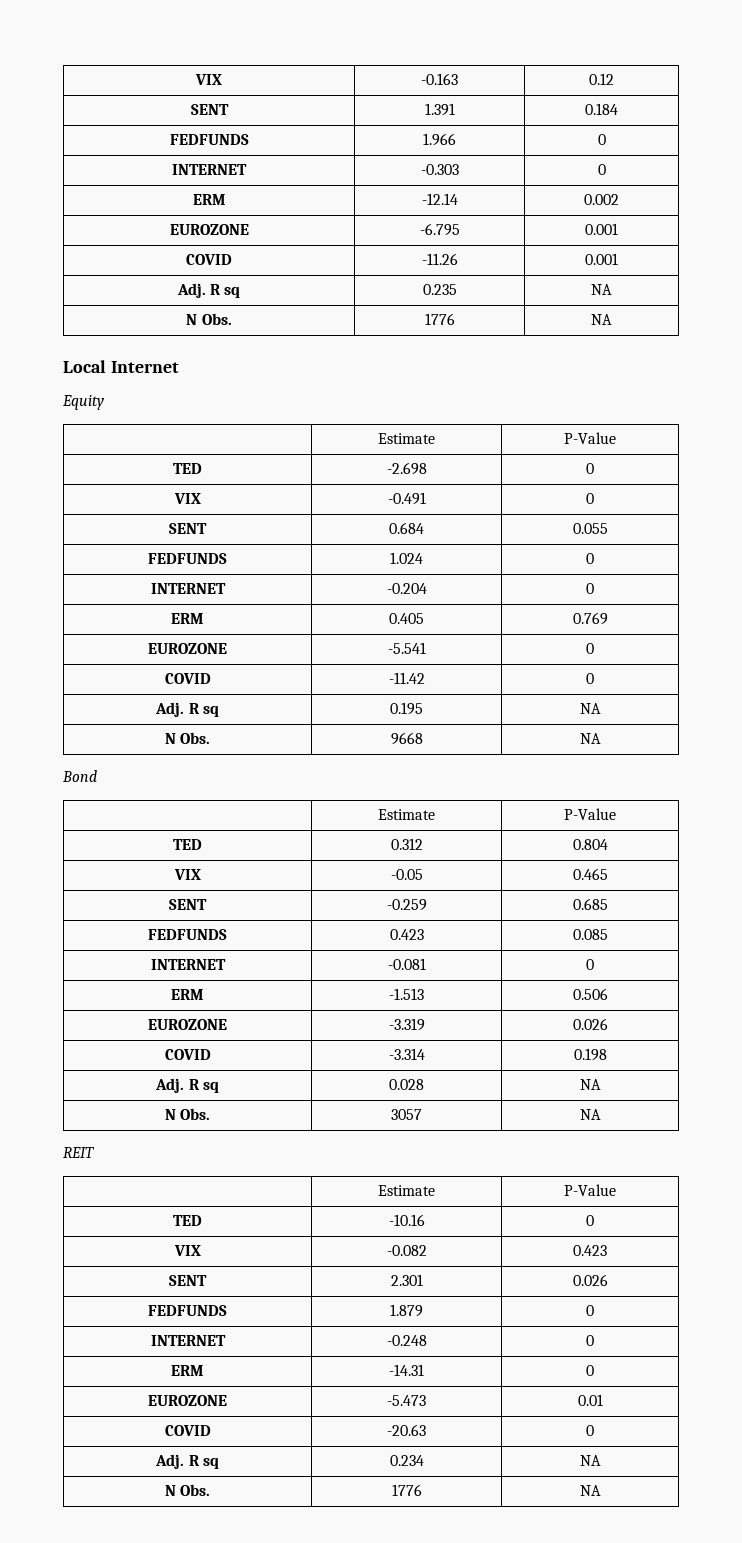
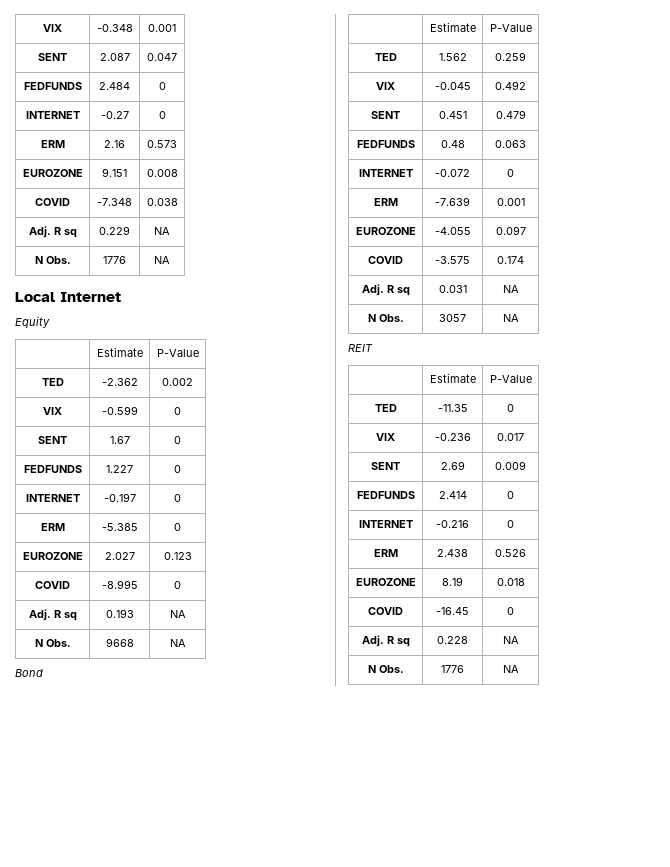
[195,74,222,85] [421,73,458,85] [589,73,614,85] [190,104,229,115] [424,103,455,116] [585,103,618,115] [169,134,249,145] [423,133,456,146] [597,134,606,145] [172,164,247,175] [420,164,459,175] [597,164,606,175] [192,194,226,205] [421,193,458,205] [584,194,619,205] [169,224,249,235] [419,223,460,236] [585,223,618,235] [186,254,232,265] [421,253,458,265] [585,253,618,265] [176,283,241,298] [422,284,457,295] VIX | -0.163 | 0.12 // SENT | 1.391 | 0.184 // FEDFUNDS | 1.966 | 0 // INTERNET | -0.303 | 0 // ERM | -12.14 | 0.002 // EUROZONE | -6.795 | 0.001 // COVID | -11.26 | 0.001 // Adj. R sq | 0.235 -> [43,24,62,32] [96,24,133,32] [148,24,176,32] [38,53,67,61] [99,53,130,61] [147,53,177,61] [23,82,82,90] [99,82,130,90] [158,82,166,90] [25,111,80,119] [100,111,129,119] [158,111,166,119] [40,140,65,148] [104,140,125,148] [147,140,177,148] [22,169,83,177] [102,168,127,177] [146,169,178,177] [35,198,70,206] [97,198,132,206] [146,198,178,206] [28,226,77,238] [99,226,130,235] VIX | -0.348 | 0.001 // SENT | 2.087 | 0.047 // FEDFUNDS | 2.484 | 0 // INTERNET | -0.27 | 0 // ERM | 2.16 | 0.573 // EUROZONE | 9.151 | 0.008 // COVID | -7.348 | 0.038 // Adj. R sq | 0.229
[386,462,427,475] [586,463,594,474] [173,493,201,504] [387,492,426,505] -2.698 | 0 // VIX | -0.491 -> [101,378,138,386] [162,378,193,386] [43,407,62,415] [101,406,138,415] -2.362 | 0.002 // VIX | -0.599
[389,522,424,534] [572,523,608,534] [148,553,227,564] [390,552,423,564] [586,553,594,564] [150,583,226,594] [386,583,427,594] [586,583,594,594] [171,613,204,624] [389,613,424,624] [572,612,608,625] [148,643,227,654] [387,642,426,654] [586,643,594,654] [164,673,211,684] [388,672,425,684] [586,673,594,684] [155,702,219,717] [390,702,423,715] 0.684 | 0.055 // FEDFUNDS | 1.024 | 0 // INTERNET | -0.204 | 0 // ERM | 0.405 | 0.769 // EUROZONE | -5.541 | 0 // COVID | -11.42 | 0 // Adj. R sq | 0.195 -> [109,436,130,444] [174,436,181,444] [23,465,82,473] [106,465,133,473] [174,465,181,473] [25,494,80,502] [103,493,136,502] [174,494,181,502] [40,523,65,531] [101,523,138,531] [174,523,181,531] [22,552,83,560] [104,552,135,560] [163,552,192,560] [35,581,70,589] [101,580,138,589] [174,581,181,589] [28,609,77,621] [105,609,134,618] 1.67 | 0 // FEDFUNDS | 1.227 | 0 // INTERNET | -0.197 | 0 // ERM | -5.385 | 0 // EUROZONE | 2.027 | 0.123 // COVID | -8.995 | 0 // Adj. R sq | 0.193
[390,838,423,850] [572,839,608,850] [173,869,201,880] [390,869,423,880] [572,868,608,880] [169,899,207,910] [386,899,427,911] [572,898,608,910] [148,929,227,940] [389,929,424,940] [572,929,608,940] [150,959,226,970] [387,958,426,970] [586,959,594,970] [171,989,204,1000] [389,988,424,1000] [572,988,608,1000] [148,1019,227,1030] [388,1018,425,1031] [572,1018,608,1030] [164,1049,211,1060] [388,1048,425,1060] [573,1048,607,1061] [155,1078,219,1093] [389,1079,424,1090] 0.312 | 0.804 // VIX | -0.05 | 0.465 // SENT | -0.259 | 0.685 // FEDFUNDS | 0.423 | 0.085 // INTERNET | -0.081 | 0 // ERM | -1.513 | 0.506 // EUROZONE | -3.319 | 0.026 // COVID | -3.314 | 0.198 // Adj. R sq | 0.028 -> [438,53,467,61] [495,52,526,61] [376,82,395,90] [434,82,471,90] [495,81,526,90] [371,111,400,119] [438,111,467,119] [495,110,526,119] [356,140,415,148] [440,140,465,148] [495,140,526,148] [358,169,413,177] [435,169,470,177] [507,169,514,177] [373,198,398,206] [435,197,470,206] [496,198,525,206] [355,227,416,235] [434,227,471,235] [495,226,526,235] [368,256,403,264] [435,256,470,264] [497,256,524,264] [361,284,410,296] [438,285,467,293] 1.562 | 0.259 // VIX | -0.045 | 0.492 // SENT | 0.451 | 0.479 // FEDFUNDS | 0.48 | 0.063 // INTERNET | -0.072 | 0 // ERM | -7.639 | 0.001 // EUROZONE | -4.055 | 0.097 // COVID | -3.575 | 0.174 // Adj. R sq | 0.031
[388,1214,425,1226] [586,1215,594,1226] [173,1245,201,1256] [386,1245,427,1256] [573,1245,607,1256] [169,1275,207,1286] [390,1274,423,1286] [572,1274,608,1286] [148,1305,227,1316] [390,1304,423,1317] [586,1305,594,1316] [150,1335,226,1346] [386,1335,427,1346] [586,1335,594,1346] [171,1365,204,1376] [389,1364,424,1376] [586,1365,594,1376] [148,1395,227,1406] [387,1395,426,1406] [577,1394,603,1406] [164,1425,211,1436] [387,1424,426,1436] [586,1425,594,1436] [155,1454,219,1469] [389,1455,424,1466] -10.16 | 0 // VIX | -0.082 | 0.423 // SENT | 2.301 | 0.026 // FEDFUNDS | 1.879 | 0 // INTERNET | -0.248 | 0 // ERM | -14.31 | 0 // EUROZONE | -5.473 | 0.01 // COVID | -20.63 | 0 // Adj. R sq | 0.234 -> [437,404,468,412] [507,404,514,412] [376,433,395,441] [434,433,471,441] [497,433,524,441] [371,462,400,470] [440,461,465,470] [495,461,526,470] [356,491,415,499] [438,491,467,499] [507,491,514,499] [358,520,413,528] [436,520,469,528] [507,520,514,528] [373,549,398,557] [437,549,468,557] [495,549,526,557] [355,578,416,586] [442,577,463,586] [496,578,525,586] [368,607,403,615] [436,607,469,615] [507,607,514,615] [361,635,410,647] [437,636,468,644] -11.35 | 0 // VIX | -0.236 | 0.017 // SENT | 2.69 | 0.009 // FEDFUNDS | 2.414 | 0 // INTERNET | -0.216 | 0 // ERM | 2.438 | 0.526 // EUROZONE | 8.19 | 0.018 // COVID | -16.45 | 0 // Adj. R sq | 0.228

